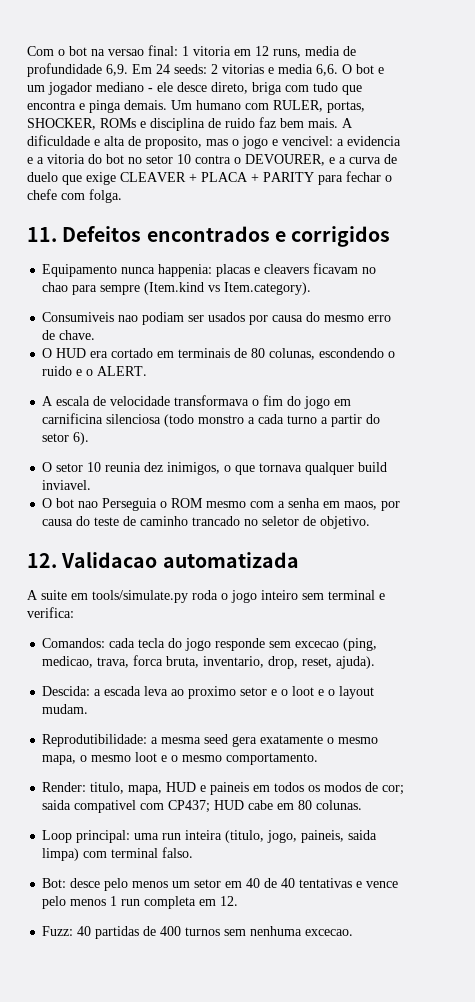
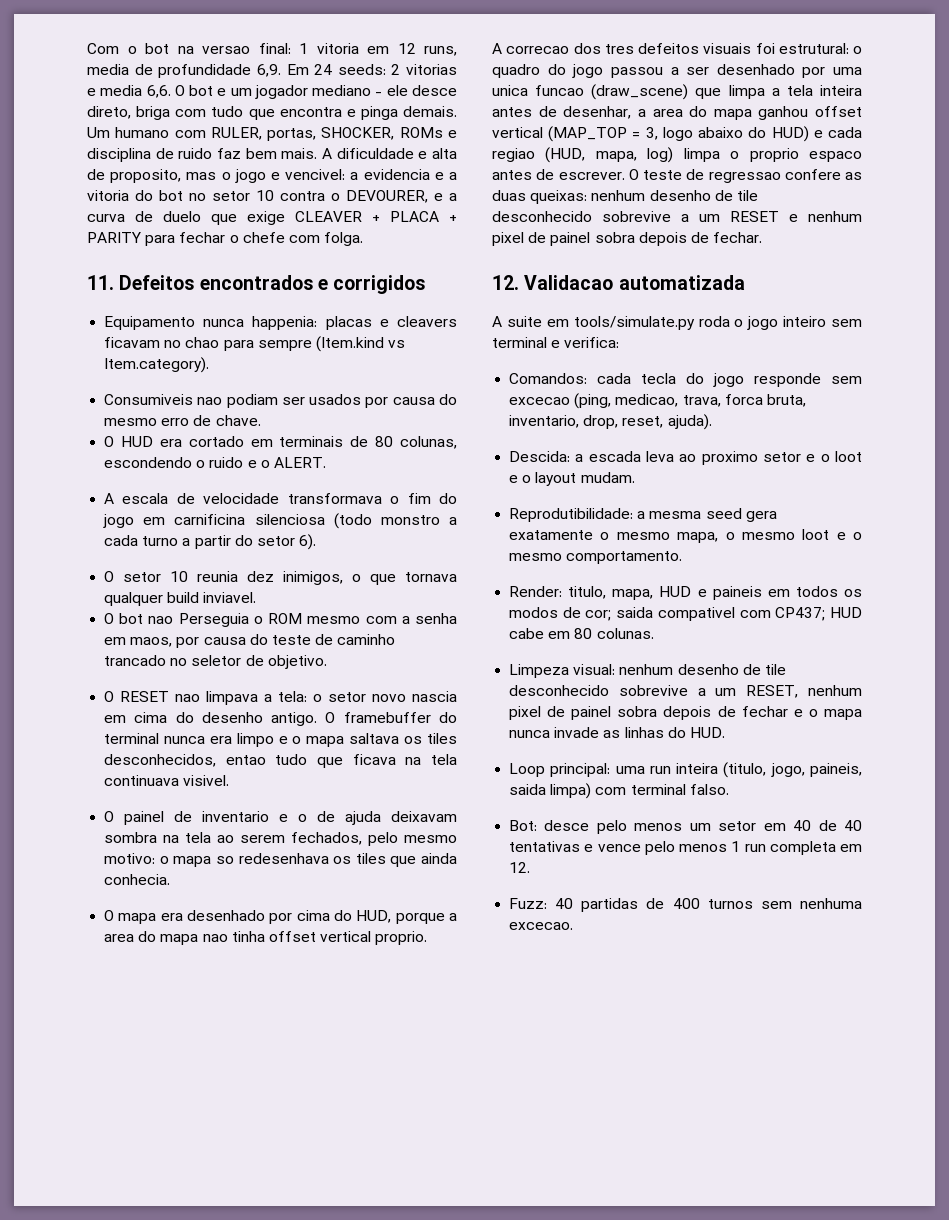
(371, 522) none -> [104,691,457,705] [104,712,457,726] [104,733,457,747] [104,754,457,768] [104,775,230,786] [104,811,457,825] [104,832,457,846] [104,853,457,867] [104,874,171,885] [104,910,457,924] [104,931,428,945] [492,43,862,54] [492,64,862,78] [492,84,862,100] [492,106,862,120] [492,126,862,142] [492,147,862,163] [492,169,862,183] [492,190,758,204] [492,211,862,222] [492,232,763,246] // O RESET nao limpava a tela: o setor novo nascia em cima do desenho antigo. O framebuffer do terminal nunca era limpo e o mapa saltava os tiles desconhecidos, entao tudo que ficava na tela continuava visivel. // O painel de inventario e o de ajuda deixavam sombra na tela ao serem fechados, pelo mesmo motivo: o mapa so redesenhava os tiles que ainda conhecia. // O mapa era desenhado por cima do HUD, porque a area do mapa nao tinha offset vertical proprio. // A correcao dos tres defeitos visuais foi estrutural: o quadro do jogo passou a ser desenhado por uma unica funcao (draw_scene) que limpa a tela inteira antes de desenhar, a area do mapa ganhou offset vertical (MAP_TOP = 3, logo abaixo do HUD) e cada regiao (HUD, mapa, log) limpa o proprio espaco antes de escrever. O teste de regressao confere as duas queixas: nenhum desenho de tile desconhecido sobrevive a um RESET e nenhum pixel de painel sobra depois de fechar.
(363, 805) none -> [509,664,786,678] [509,685,862,698] [509,706,862,720] [509,727,725,738] // Limpeza visual: nenhum desenho de tile desconhecido sobrevive a um RESET, nenhum pixel de painel sobra depois de fechar e o mapa nunca invade as linhas do HUD.

